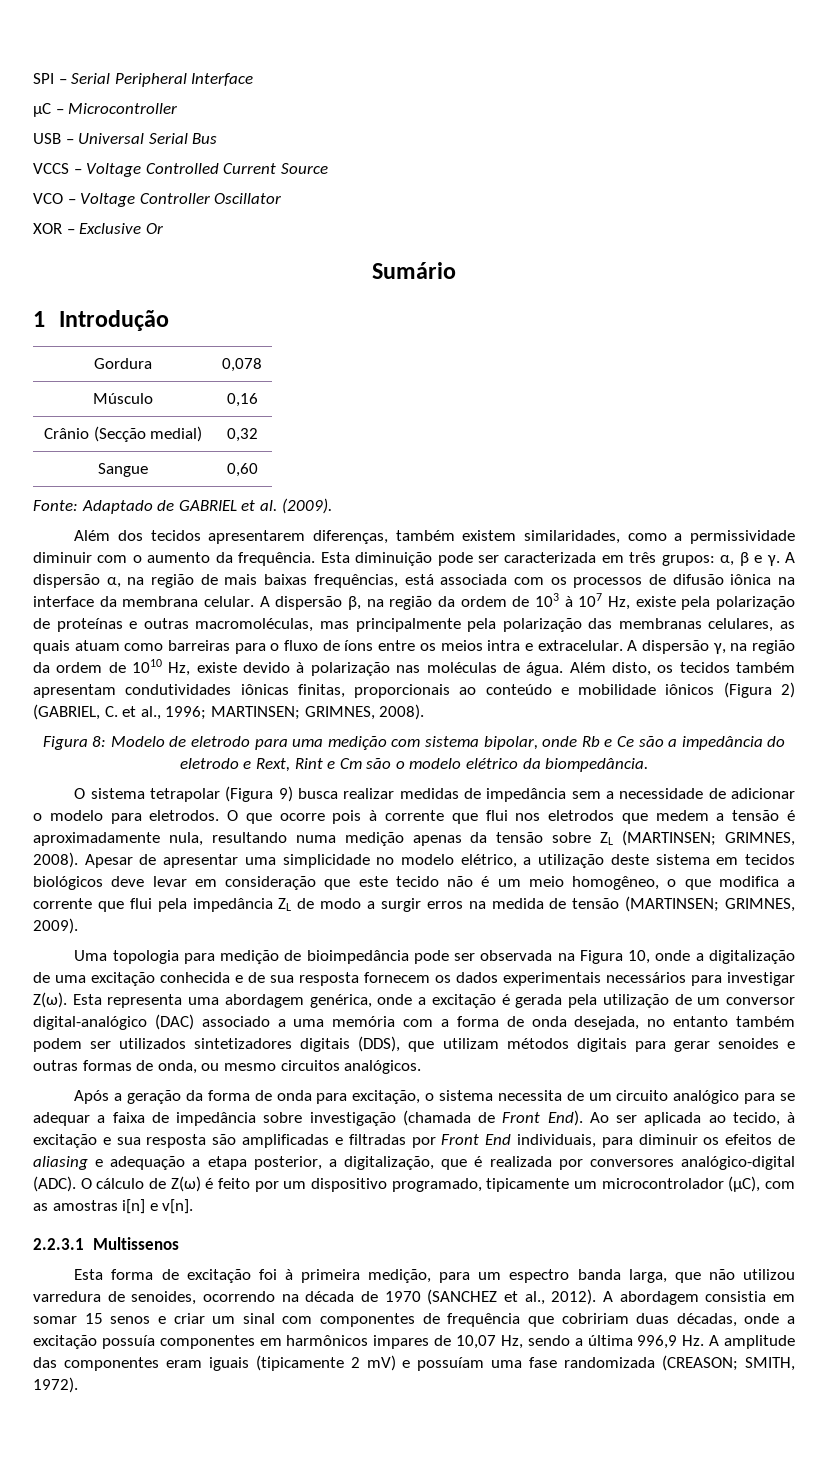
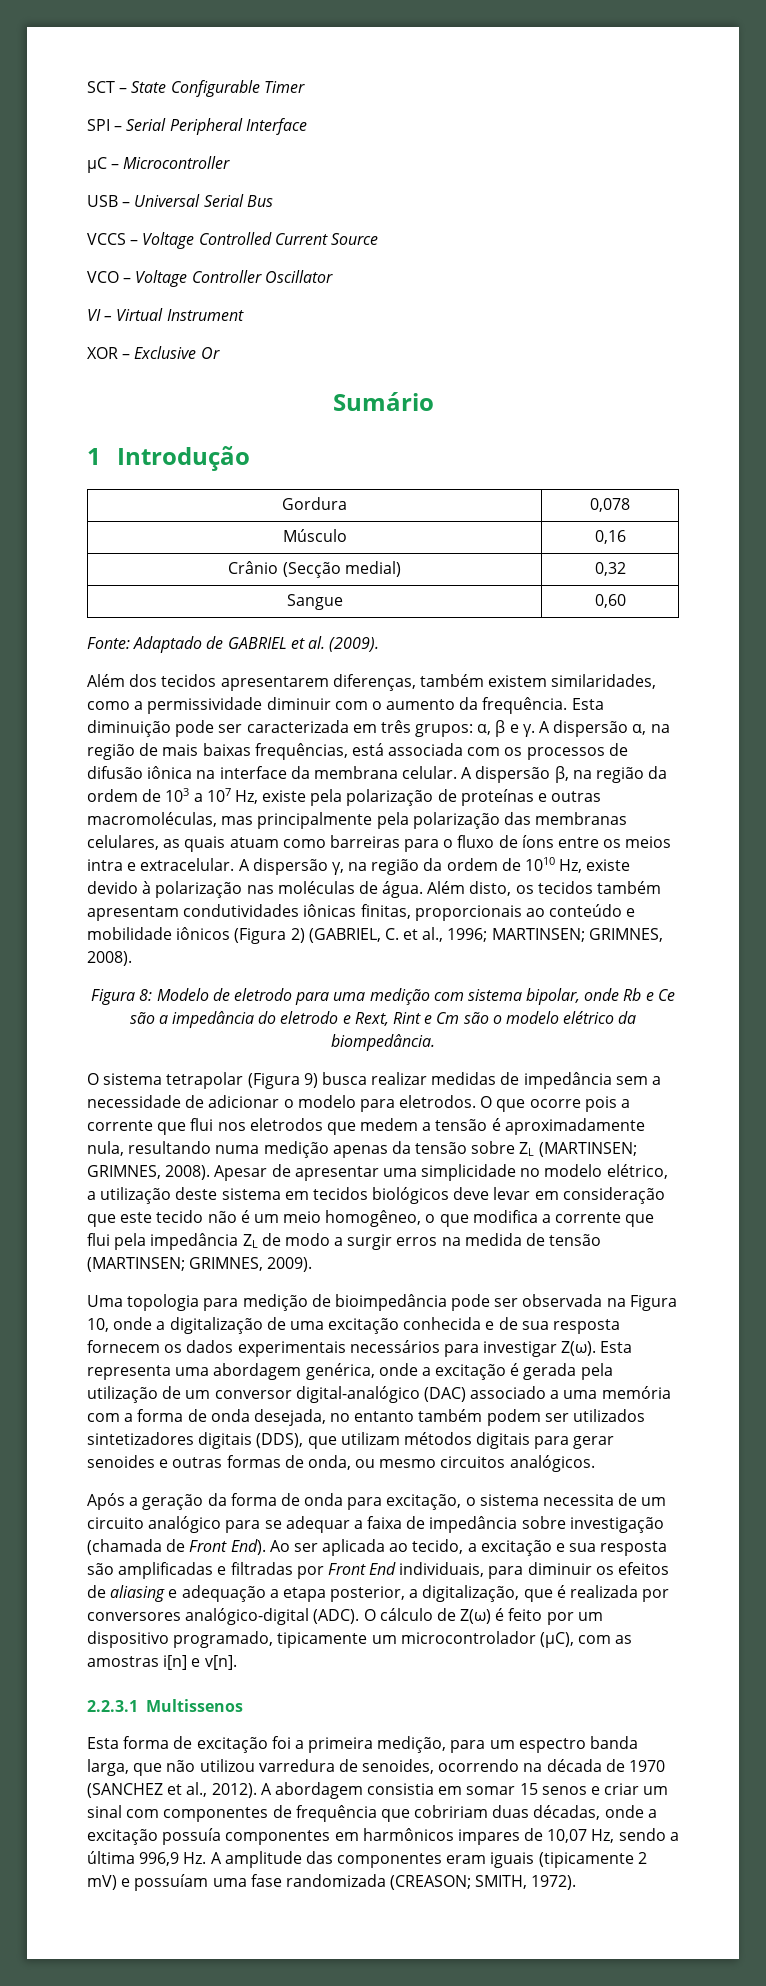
(33, 78) none -> [87,80,305,97] SCT – State Configurable Timer //
(282, 198) none -> [87,308,244,321] // VI – Virtual Instrument
[564,596,573,607] à -> [193,793,203,802] a
[369,810,378,821] à -> [621,1099,631,1108] a
[787,1112,795,1123] à -> [467,1543,477,1552] a
[284,1269,293,1280] à -> [294,1740,304,1749] a

